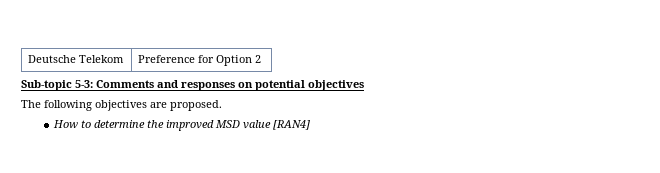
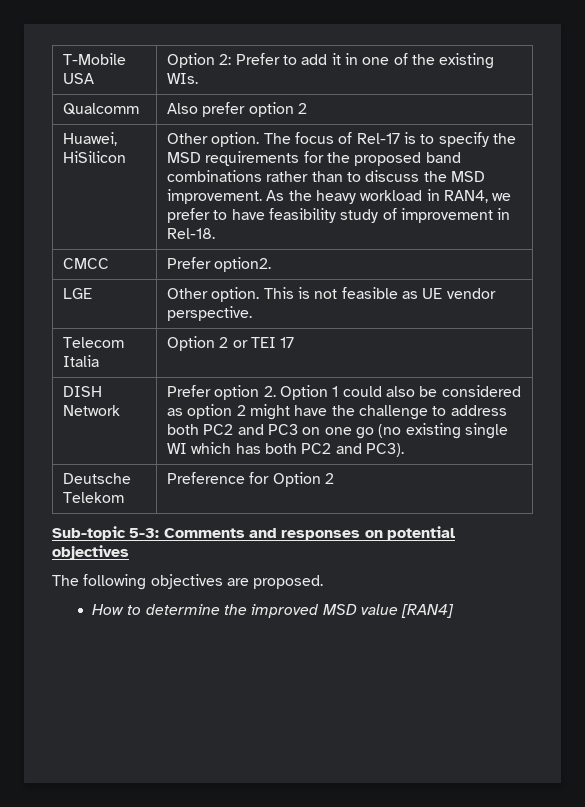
(27, 59) none -> [63,53,127,65] [63,73,95,84] [167,53,495,69] [167,73,199,84] [63,103,140,115] [167,102,308,117] [63,132,118,146] [63,151,127,163] [167,132,517,147] [167,151,461,166] [167,170,486,182] [167,189,512,204] [167,208,511,223] [167,228,216,239] [63,258,110,269] [167,257,272,272] [63,288,93,299] [167,287,496,302] [167,306,253,321] [63,337,125,348] [63,355,100,367] [167,336,295,351] [63,386,103,397] [63,405,121,416] [167,385,521,400] [167,404,507,420] [167,423,509,439] [167,442,405,457] T-Mobile USA | Option 2: Prefer to add it in one of the existing WIs. // Qualcomm | Also prefer option 2 // Huawei, HiSilicon | Other option. The focus of Rel-17 is to specify the MSD requirements for the proposed band combinations rather than to discuss the MSD improvement. As the heavy workload in RAN4, we prefer to have feasibility study of improvement in Rel-18. // CMCC | Prefer option2. // LGE | Other option. This is not feasible as UE vendor perspective. // Telecom Italia | Option 2 or TEI 17 // DISH Network | Prefer option 2. Option 1 could also be considered as option 2 might have the challenge to address both PC2 and PC3 on one go (no existing single WI which has both PC2 and PC3). //

